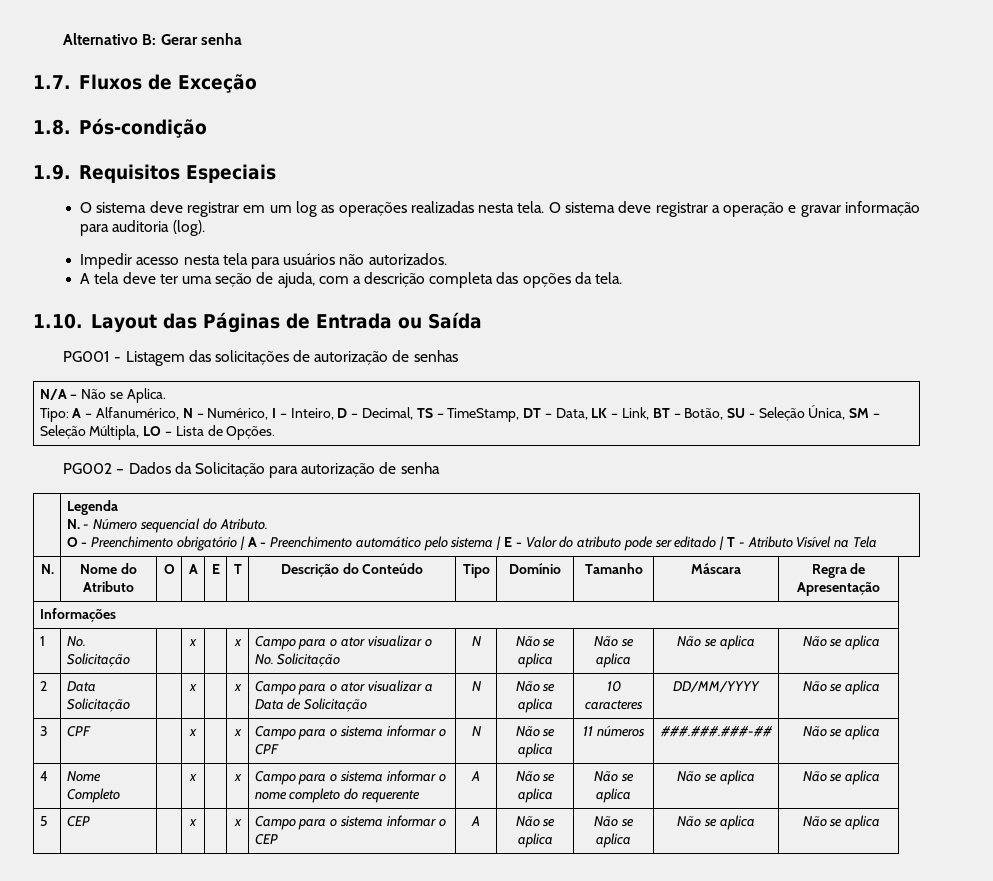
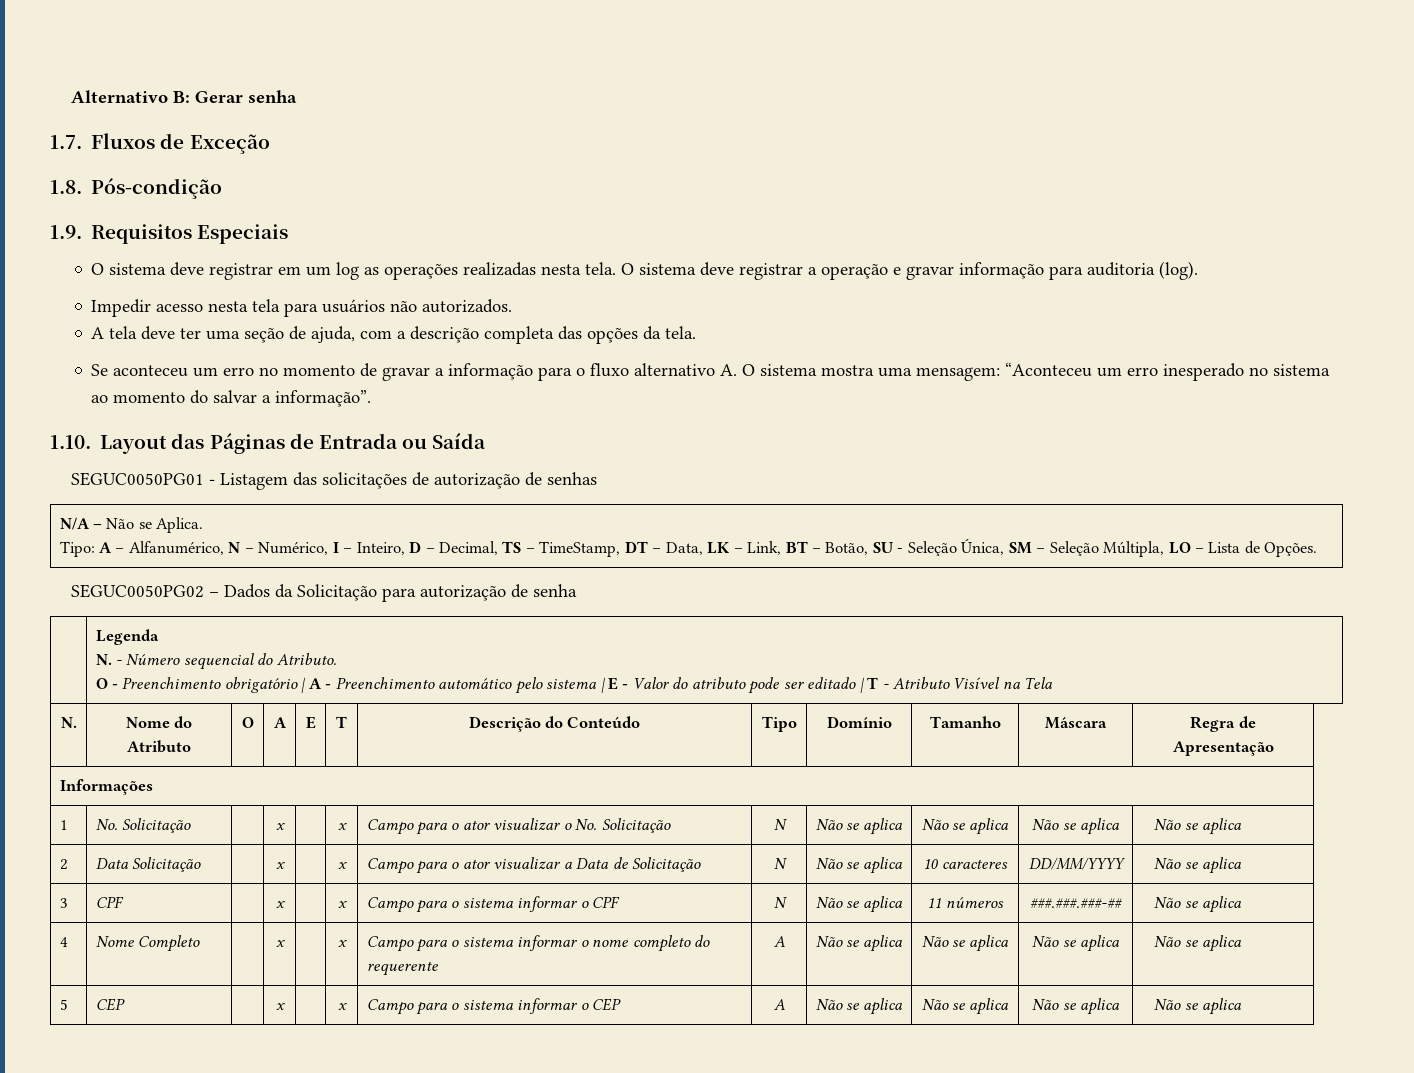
(622, 278) none -> [91,362,1331,381] [91,390,372,407] // Se aconteceu um erro no momento de gravar a informação para o fluxo alternativo A. O sistema mostra uma mensagem: “Aconteceu um erro inesperado no sistema ao momento do salvar a informação”.
[63,351,111,362] PG001 -> [71,472,205,486] SEGUC0050PG01
[63,463,113,474] PG002 -> [71,584,205,598] SEGUC0050PG02

